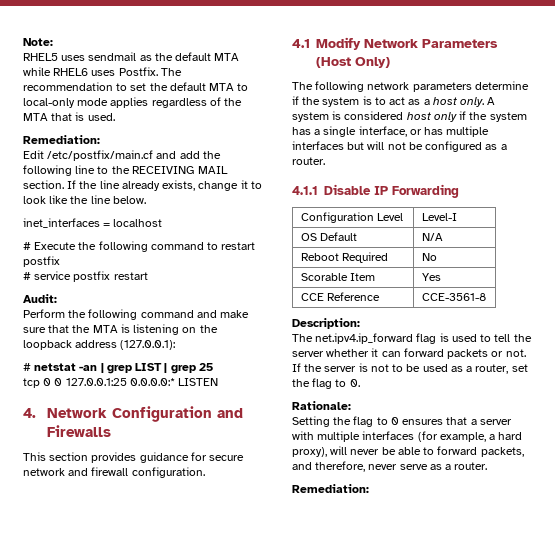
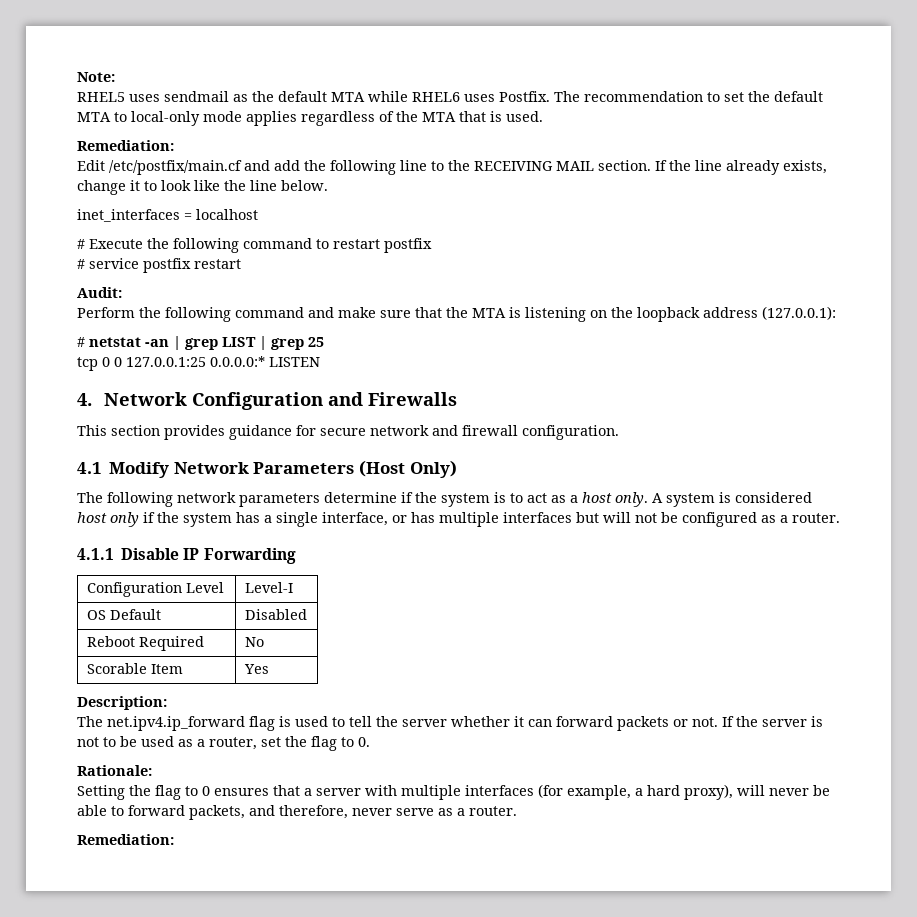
[421,233,443,241] N/A -> [244,609,307,620] Disabled
[300,292,380,301] [421,293,486,301] // CCE Reference | CCE-3561-8 -> (269, 669) none

